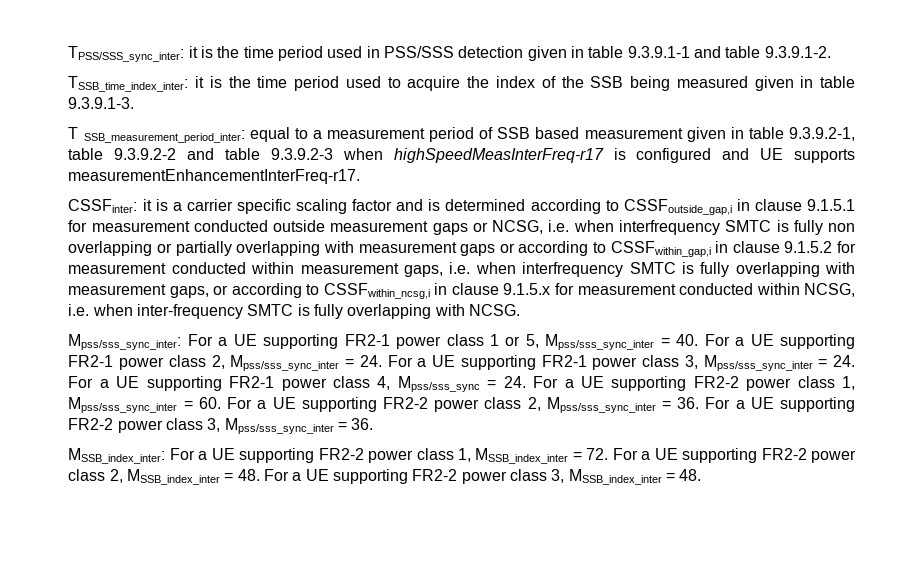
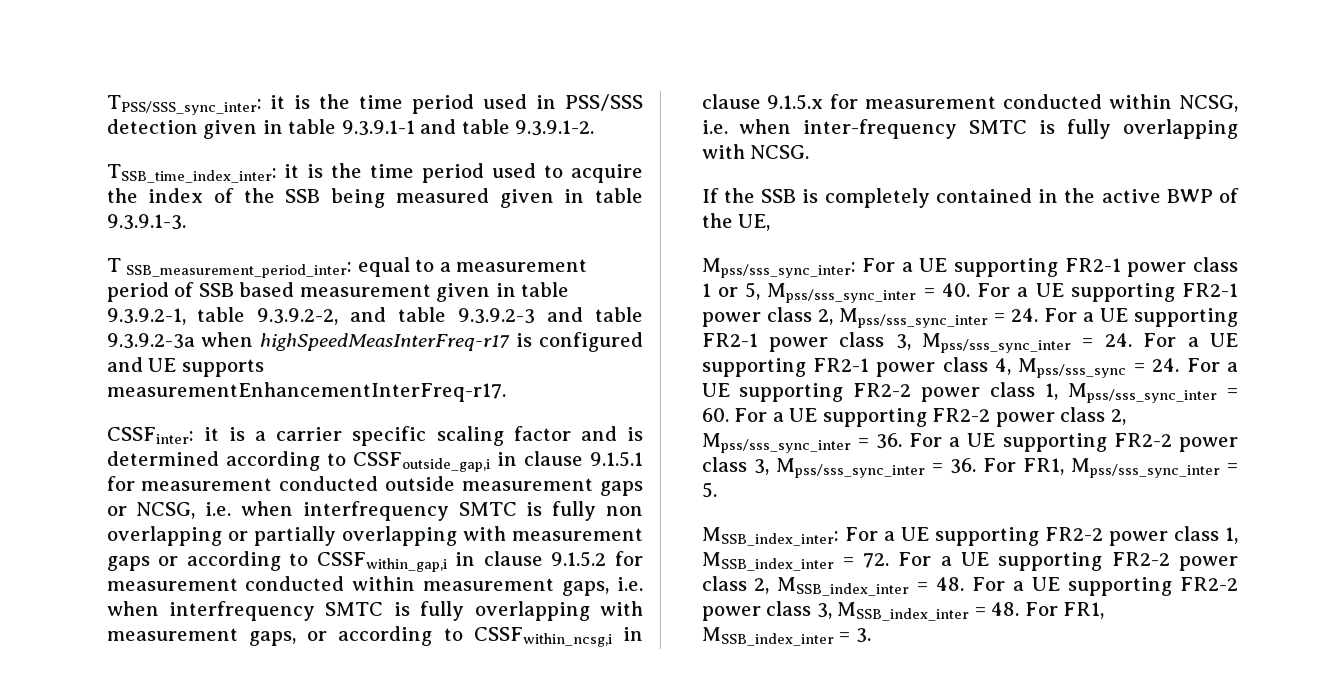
[114,148,177,160] 9.3.9.2-2 -> [257,308,339,325] 9.3.9.2-2,
(333, 154) none -> [547,307,643,322] [106,333,195,349] and table 9.3.9.2-3a
(521, 310) none -> [701,188,1239,208] [701,213,771,231] // If the SSB is completely contained in the active BWP of the UE,
(374, 424) none -> [982,458,1238,478] [701,482,717,498] For FR1, Mpss/sss_sync_inter = 5.
(702, 475) none -> [1024,602,1105,619] [701,627,871,646] For FR1, MSSB_index_inter = 3.

